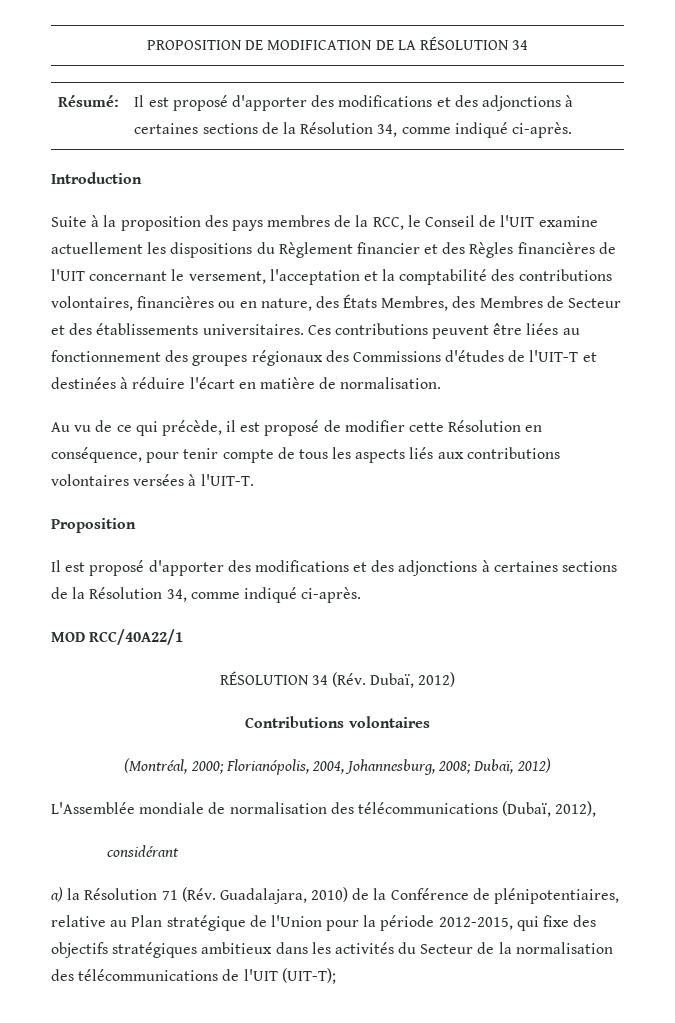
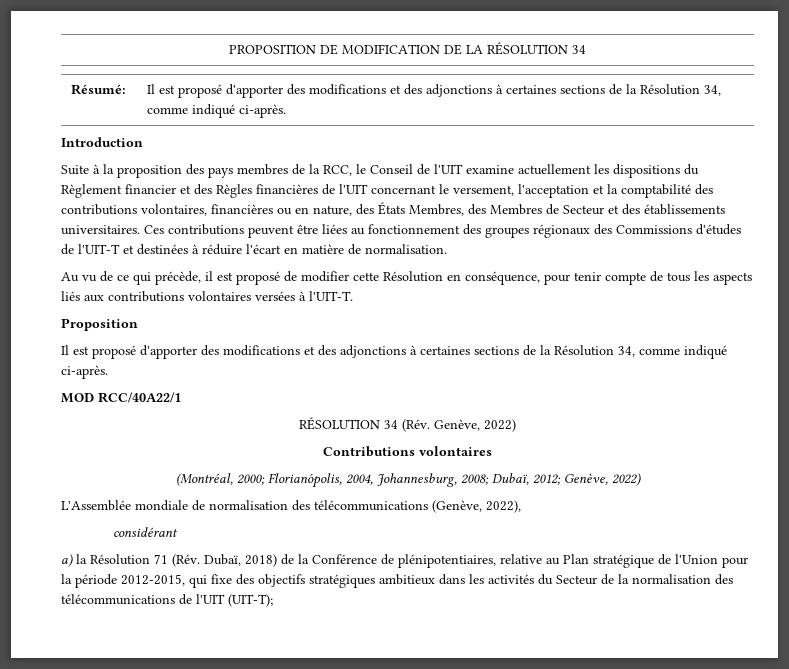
[370,672,456,688] Dubaï, 2012) -> [434,419,516,432] Genève, 2022)
[516,758,551,773] 2012) -> [532,473,641,486] 2012; Genève, 2022)
[502,801,597,817] (Dubaï, 2012), -> [432,500,521,513] (Genève, 2022),
[219,887,349,904] Guadalajara, 2010) -> [204,554,277,567] Dubaï, 2018)

